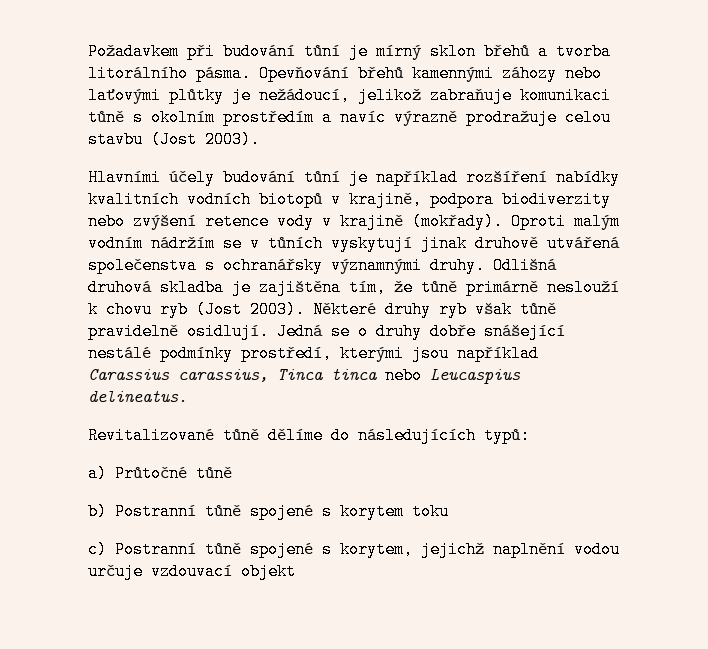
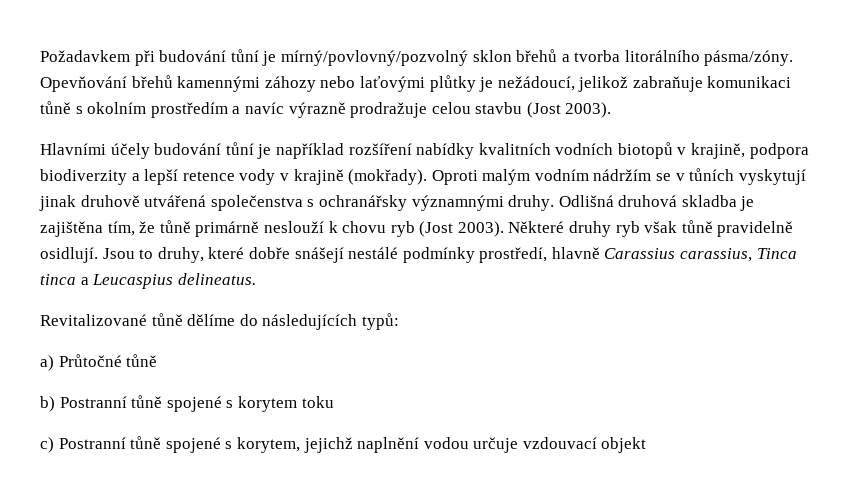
[376,43,421,60] mírný -> [280,50,468,66] mírný/povlovný/pozvolný
[196,65,251,82] pásma. -> [704,50,794,66] pásma/zóny.
[88,213,196,230] nebo zvýšení -> [131,169,179,185] a lepší
[277,323,565,340] [88,345,539,362] Jedná se o druhy dobře snášející nestálé podmínky prostředí, kterými jsou například -> [102,247,600,263] Jsou to druhy, které dobře snášejí nestálé podmínky prostředí, hlavně
[385,367,422,384] nebo -> [80,277,89,285] a

